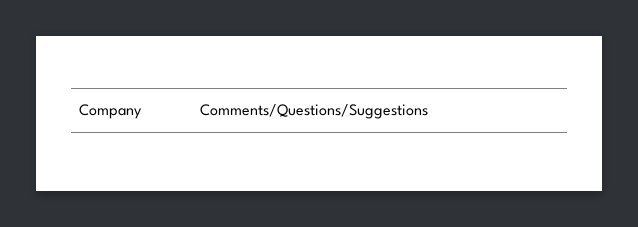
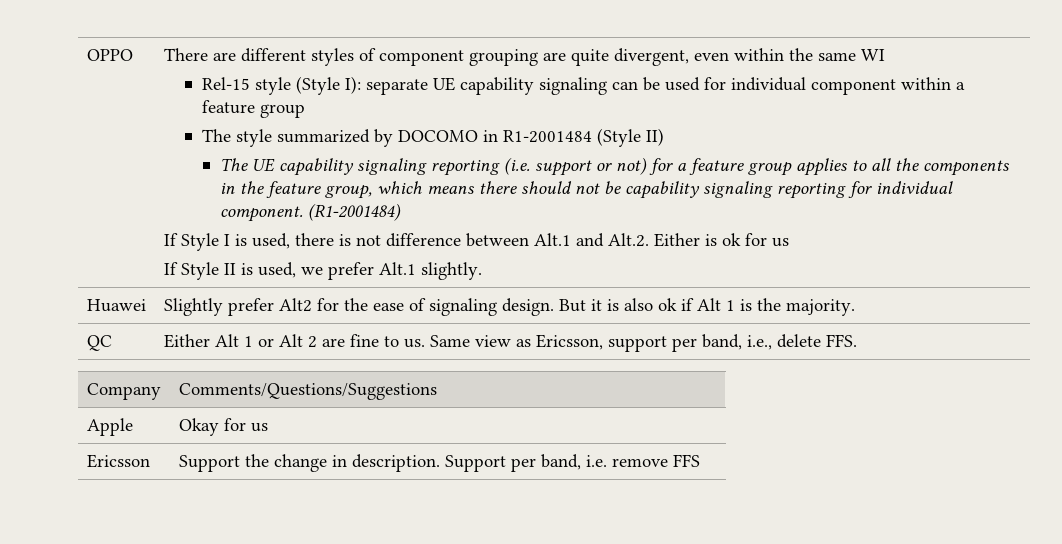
[79,104,143,119] [200,104,429,119] Company | Comments/Questions/Suggestions -> [86,49,133,61] [163,48,885,66] [201,76,965,95] [201,100,305,118] [201,128,664,147] [219,157,1009,176] [219,181,953,199] [219,203,401,222] [163,233,789,251] [163,262,482,280] [86,299,146,312] [163,298,855,316] [86,335,112,351] [163,334,857,352] [86,383,161,400] [178,383,437,400] [86,418,133,436] [178,418,268,436] [86,454,150,468] [178,454,700,472] OPPO | There are different styles of component grouping are quite divergent, even within the same WI // Rel-15 style (Style I): separate UE capability signaling can be used for individual component within a feature group // The style summarized by DOCOMO in R1-2001484 (Style II) // The UE capability signaling reporting (i.e. support or not) for a feature group applies to all the components in the feature group, which means there should not be capability signaling reporting for individual component. (R1-2001484) // If Style I is used, there is not difference between Alt.1 and Alt.2. Either is ok for us // If Style II is used, we prefer Alt.1 slightly. // Huawei | Slightly prefer Alt2 for the ease of signaling design. But it is also ok if Alt 1 is the majority. // QC | Either Alt 1 or Alt 2 are fine to us. Same view as Ericsson, support per band, i.e., delete FFS. // Company | Comments/Questions/Suggestions // Apple | Okay for us // Ericsson | Support the change in description. Support per band, i.e. remove FFS

